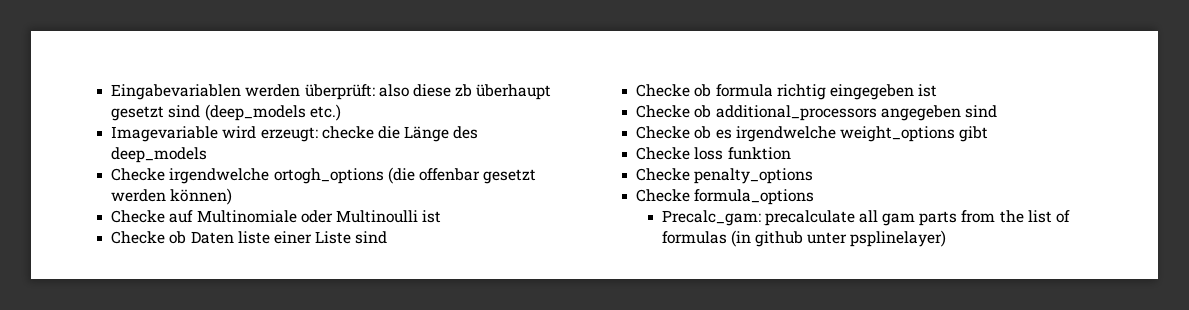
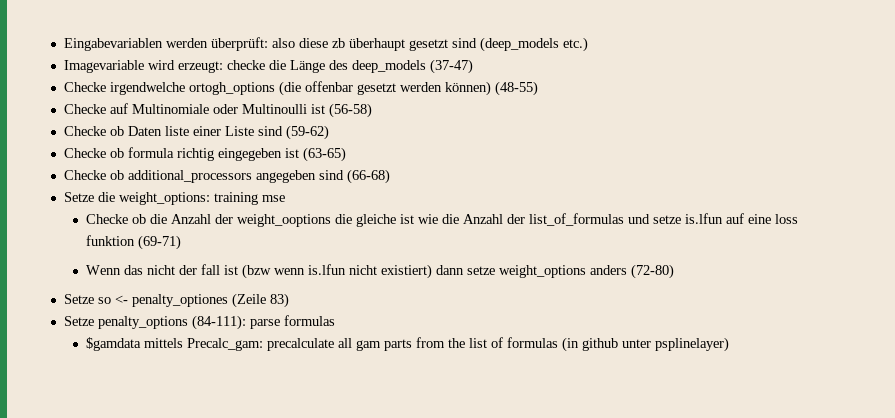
(208, 155) none -> [430,59,474,74] (37-47)
(233, 196) none -> [495,81,539,96] (48-55)
(442, 216) none -> [329,103,373,118] (56-58)
(388, 237) none -> [286,125,330,140] (59-62)
(938, 90) none -> [303,147,347,162] (63-65)
[636,126,989,142] [636,147,791,160] [636,168,814,184] [636,189,815,205] // Checke ob es irgendwelche weight_options gibt // Checke loss funktion // Checke penalty_options // Checke formula_options // -> [347,169,391,184] [64,192,286,205] [86,213,799,227] [86,235,182,250] [86,264,675,279] [64,293,290,308] [64,315,336,330] [86,337,184,351] (66-68) // Setze die weight_options: training mse // Checke ob die Anzahl der weight_ooptions die gleiche ist wie die Anzahl der list_of_formulas und setze is.lfun auf eine loss funktion (69-71) // Wenn das nicht der fall ist (bzw wenn is.lfun nicht existiert) dann setze weight_options anders (72-80) // Setze so <- penalty_optiones (Zeile 83) // Setze penalty_options (84-111): parse formulas // $gamdata mittels

